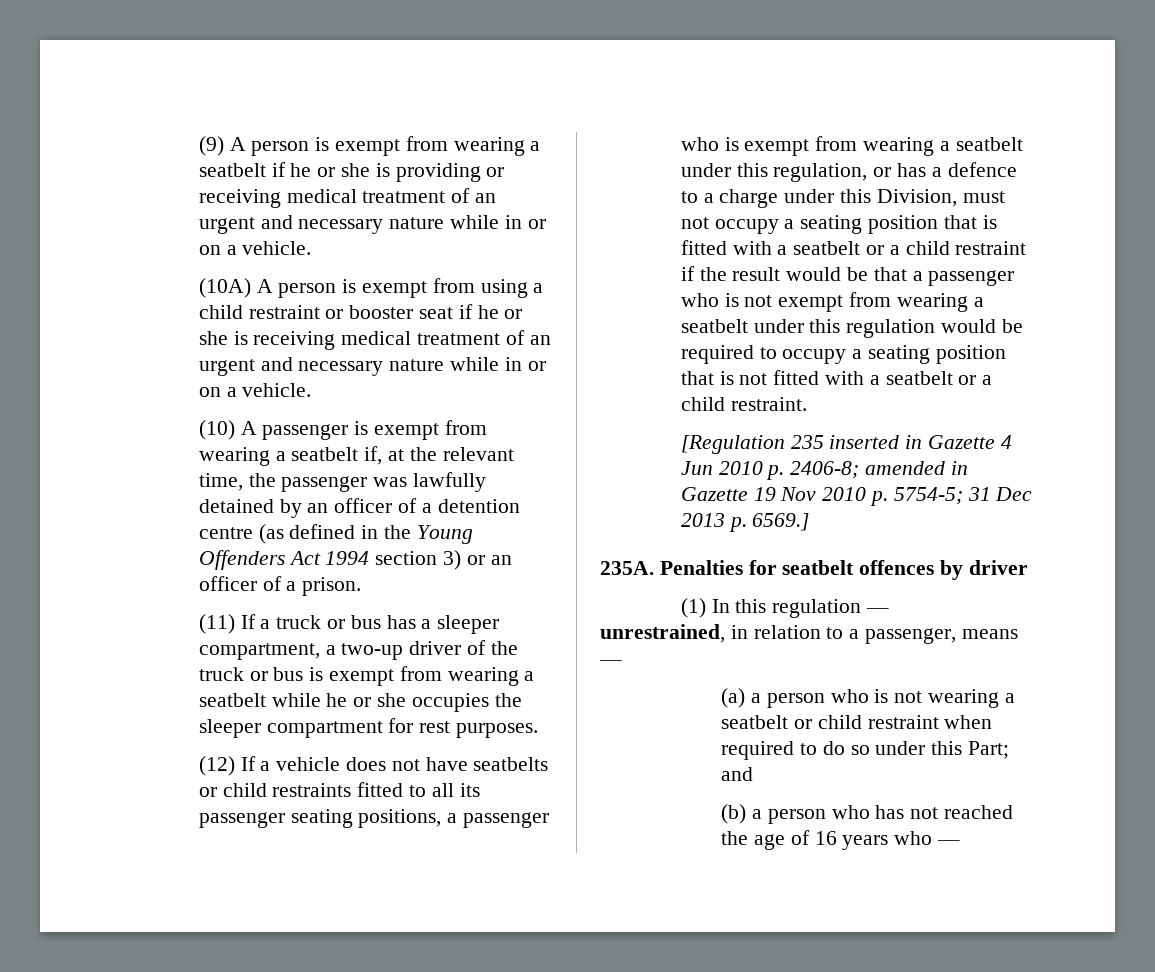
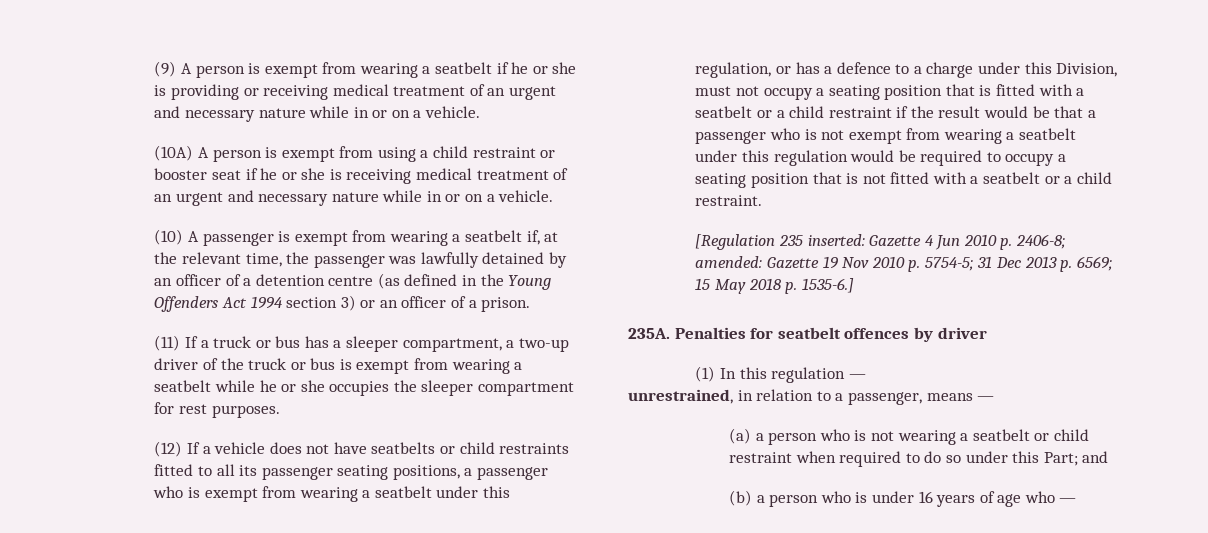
[829,435,923,449] inserted in -> [807,234,865,246] inserted:
[864,461,968,475] amended in -> [695,256,763,268] amended:
[752,513,810,531] 6569.] -> [1076,256,1113,271] [695,278,854,294] 6569; 15 May 2018 p. 1535-6.]
[875,805,1013,819] [721,830,889,850] has not reached the age of 16 years -> [855,491,1022,507] is under 16 years of age

